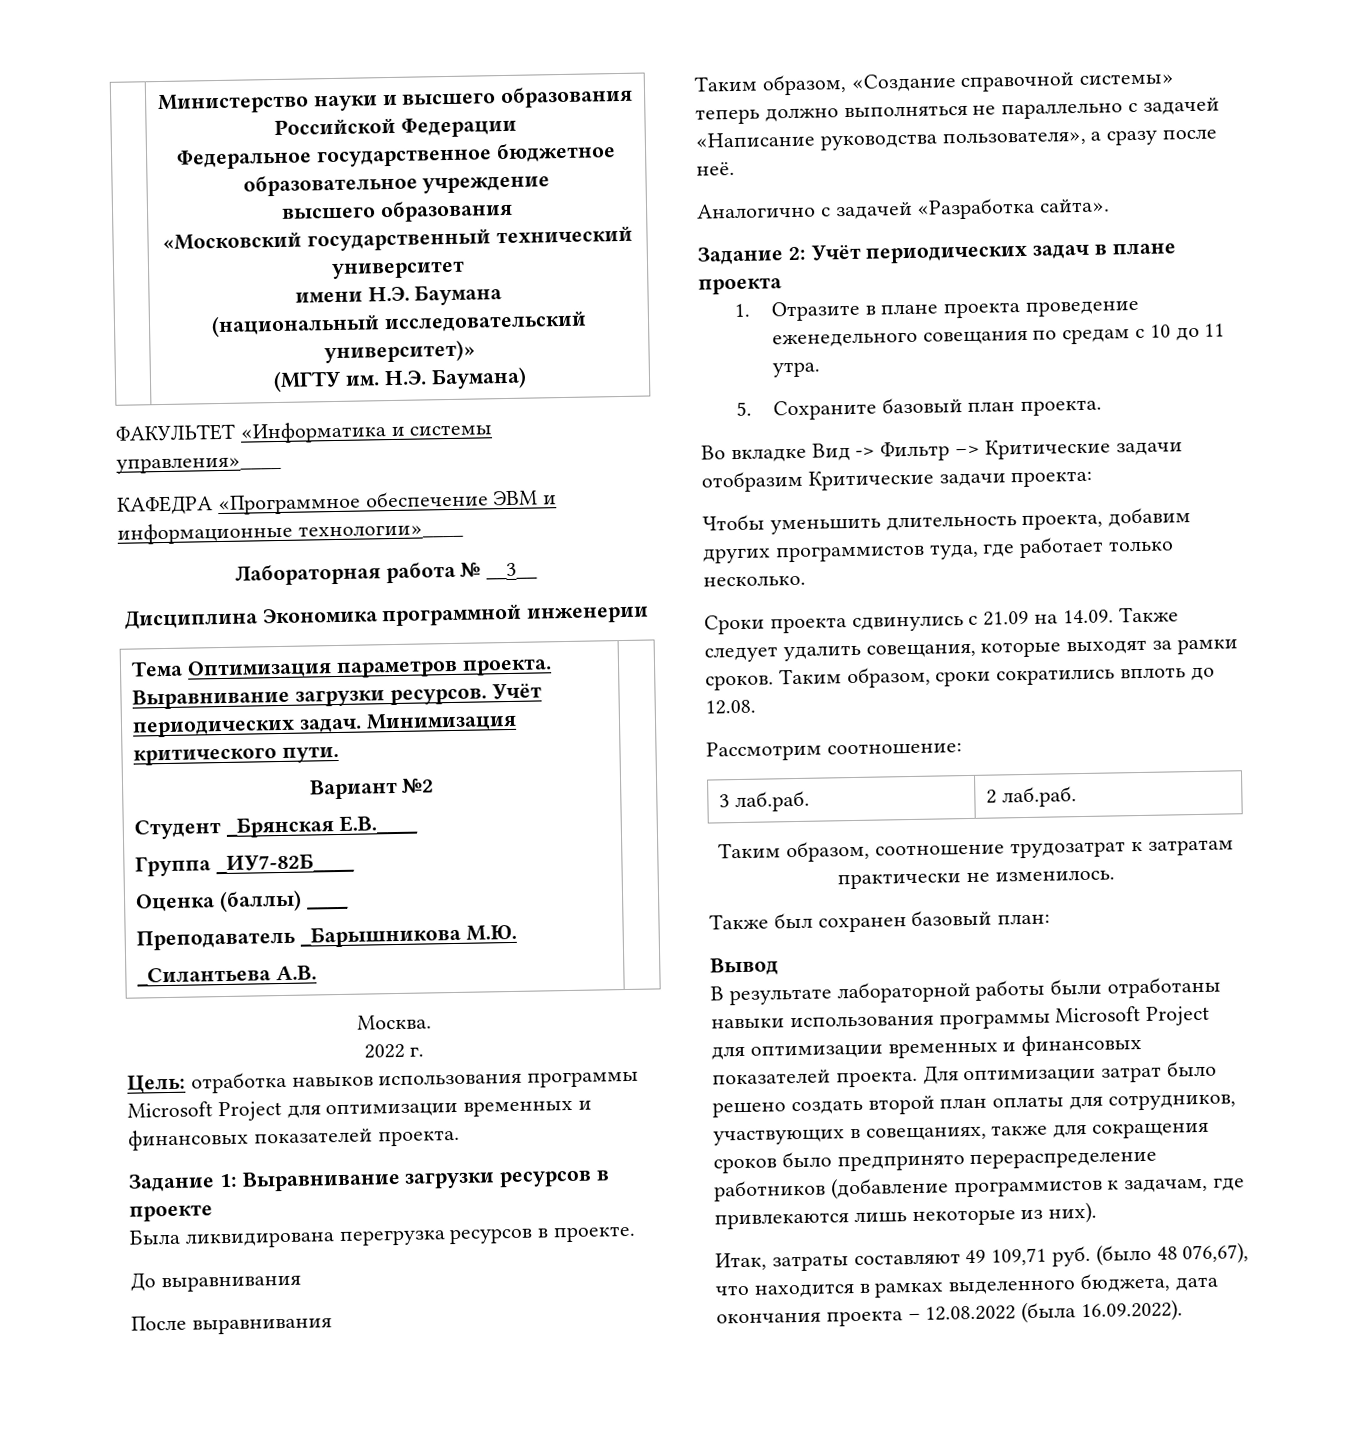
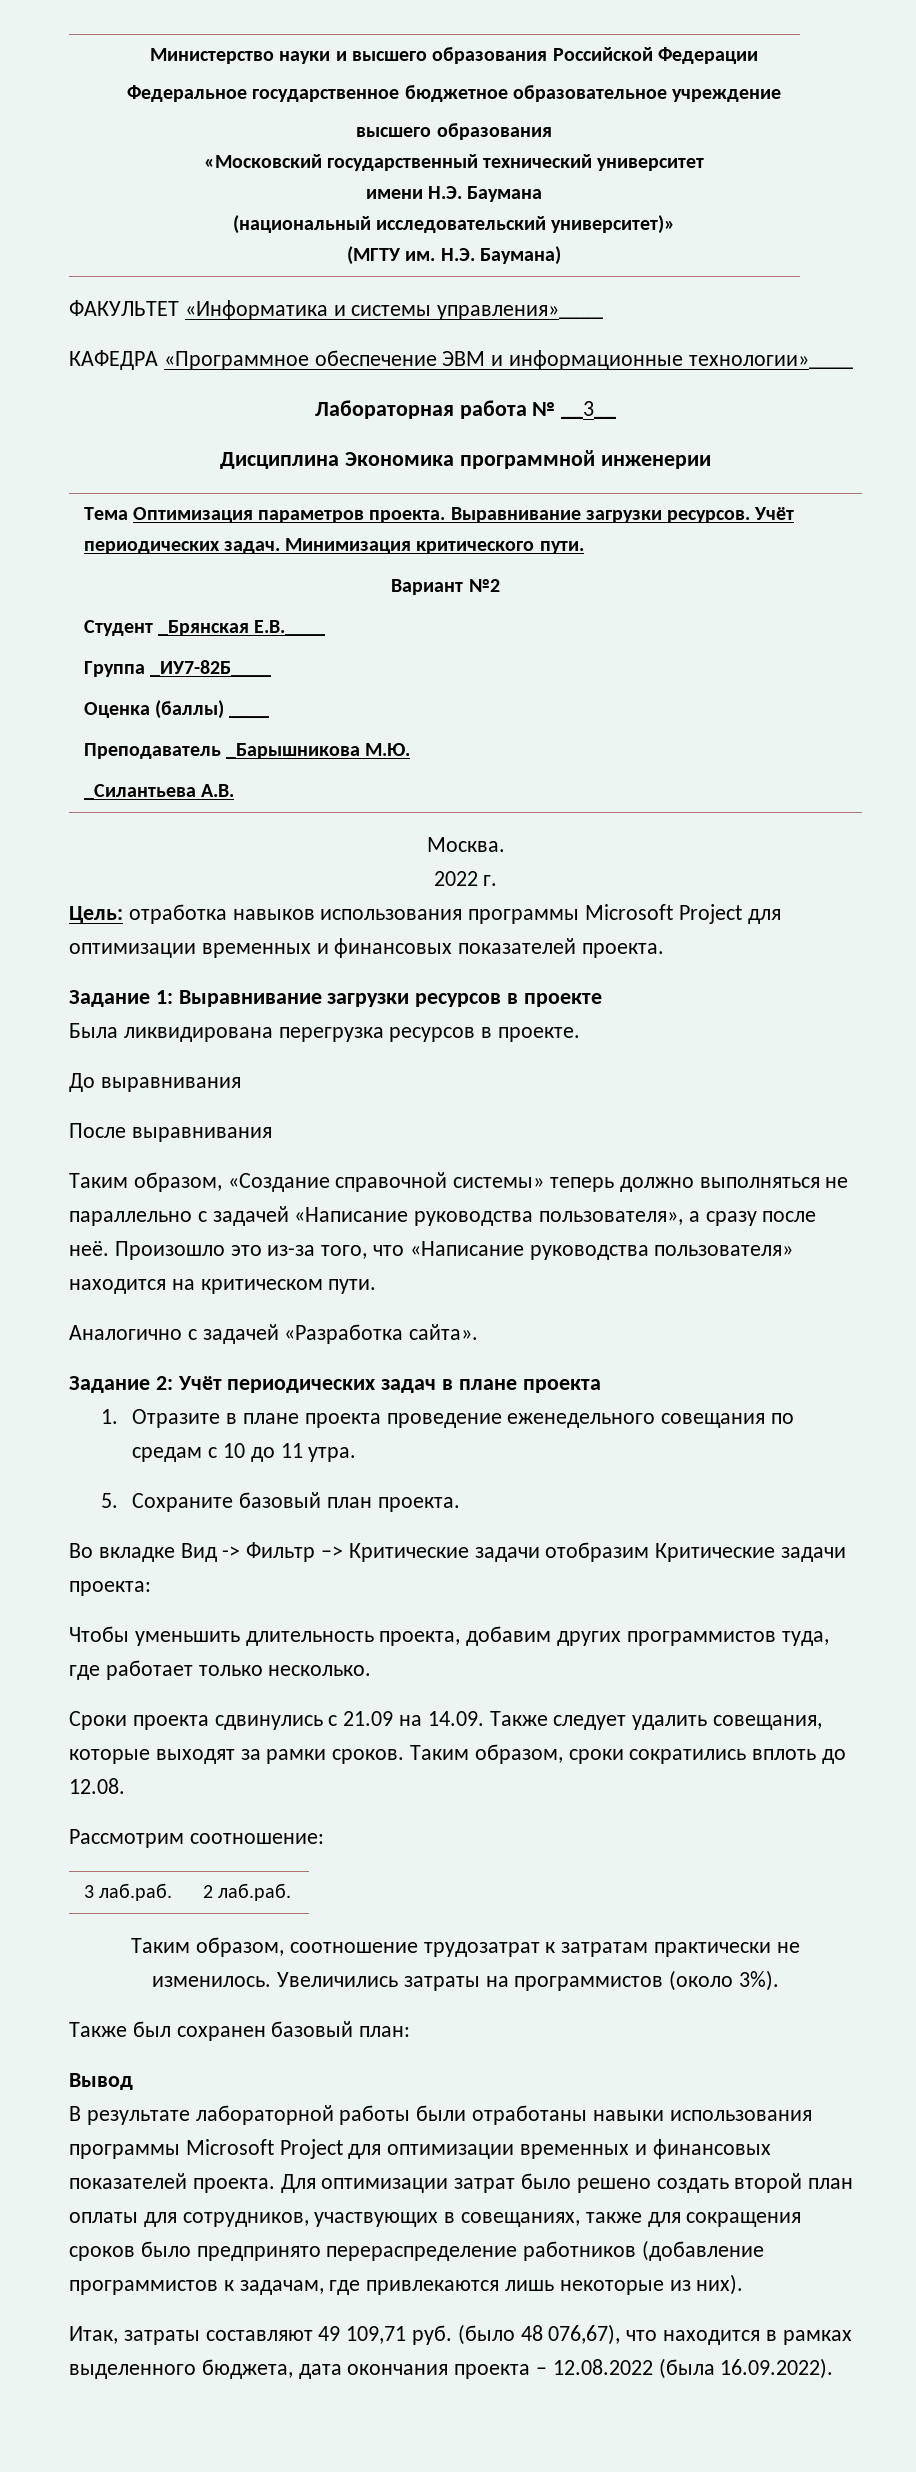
(735, 168) none -> [114,1241,794,1260] [69,1279,377,1294] Произошло это из-за того, что «Написание руководства пользователя» находится на критическом пути.
(1115, 875) none -> [276,1970,779,1991] Увеличились затраты на программистов (около 3%).

